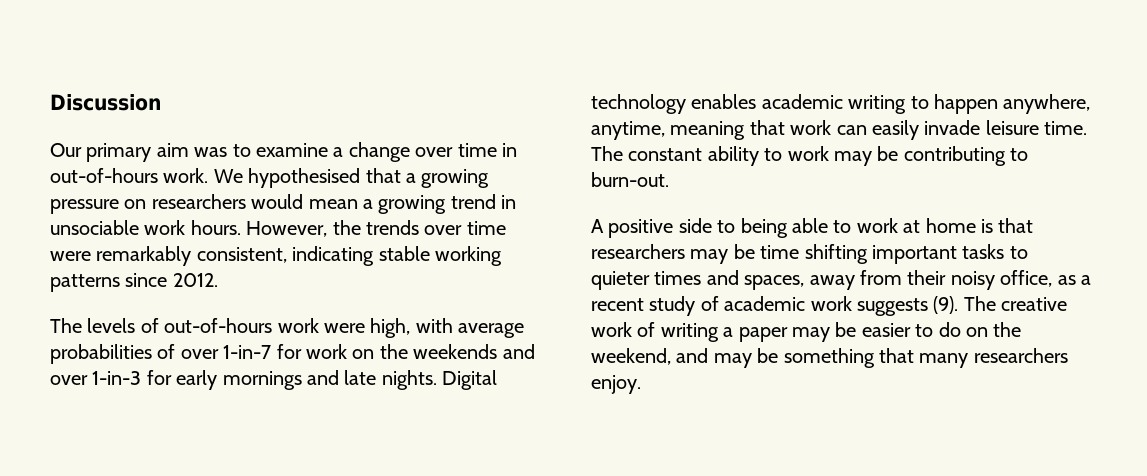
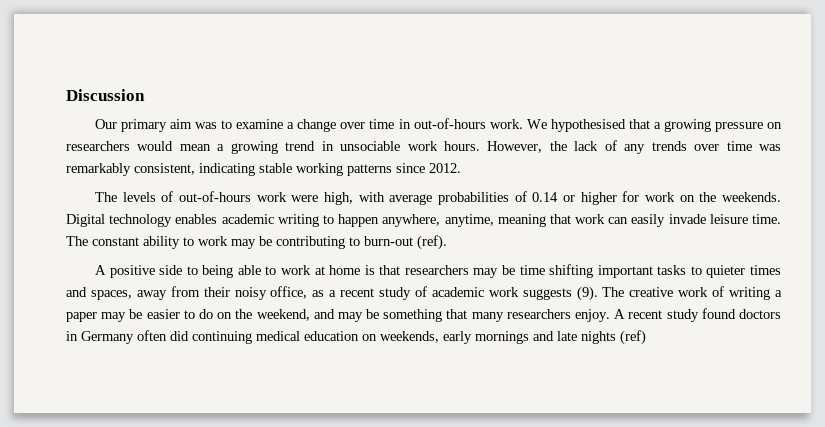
(361, 227) none -> [574,140,646,154] lack of any
[50,251,91,261] were -> [759,144,782,151] was
[180,345,272,359] over 1-in-7 -> [532,192,617,205] 0.14 or higher
[413,344,535,359] [50,370,437,390] weekends and over 1-in-3 for early mornings and late nights. -> [721,192,781,202] weekends.
[591,172,669,187] burn-out. -> [364,235,447,250] burn-out (ref).
(641, 384) none -> [614,308,781,322] [66,330,646,345] A recent study found doctors in Germany often did continuing medical education on weekends, early mornings and late nights (ref)

